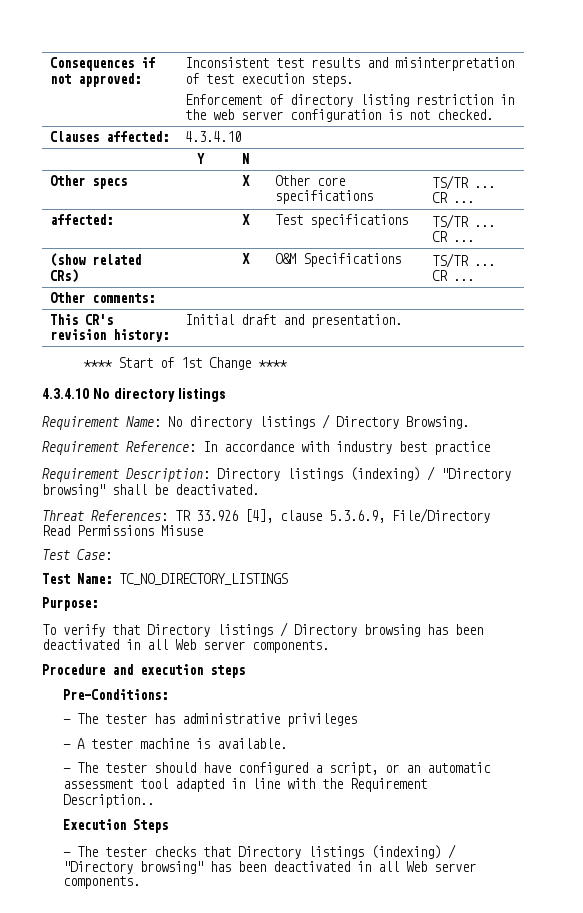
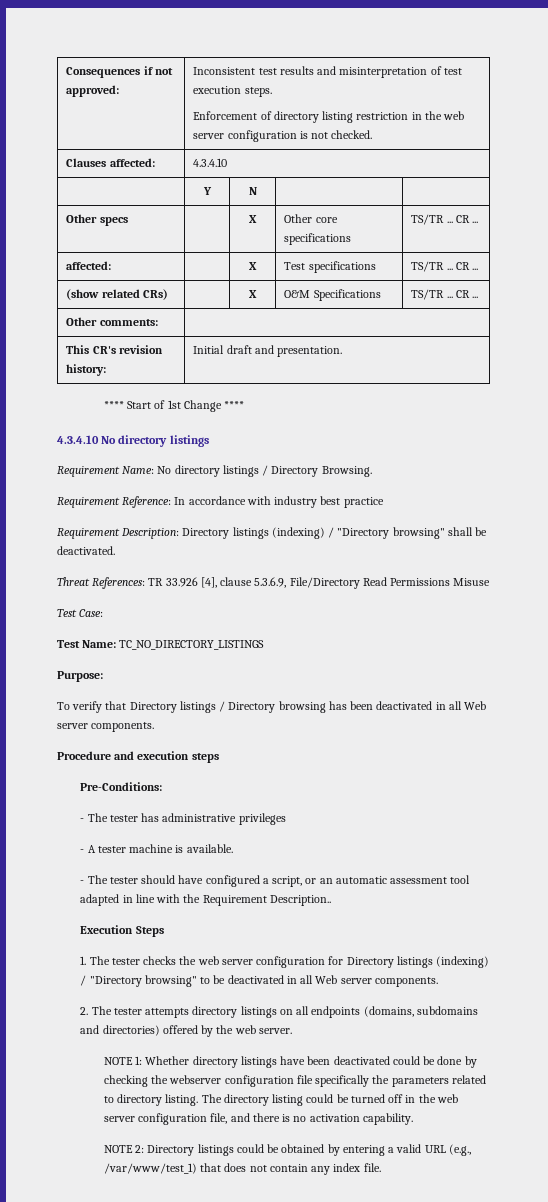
[62,852,71,857] - -> [80,956,87,965] 1.
[202,844,456,859] [62,861,476,874] [62,876,140,889] that Directory listings (indexing) / "Directory browsing" has been deactivated in all Web server components. -> [179,956,490,968] [80,975,438,987] [80,1006,478,1018] [80,1025,292,1037] [103,1056,477,1068] [103,1075,486,1087] [103,1094,458,1106] [103,1113,413,1125] [103,1144,471,1156] [103,1163,381,1175] the web server configuration for Directory listings (indexing) / "Directory browsing" to be deactivated in all Web server components. // 2. The tester attempts directory listings on all endpoints (domains, subdomains and directories) offered by the web server. // NOTE 1: Whether directory listings have been deactivated could be done by checking the webserver configuration file specifically the parameters related to directory listing. The directory listing could be turned off in the web server configuration file, and there is no activation capability. // NOTE 2: Directory listings could be obtained by entering a valid URL (e.g., /var/www/test_1) that does not contain any index file.

